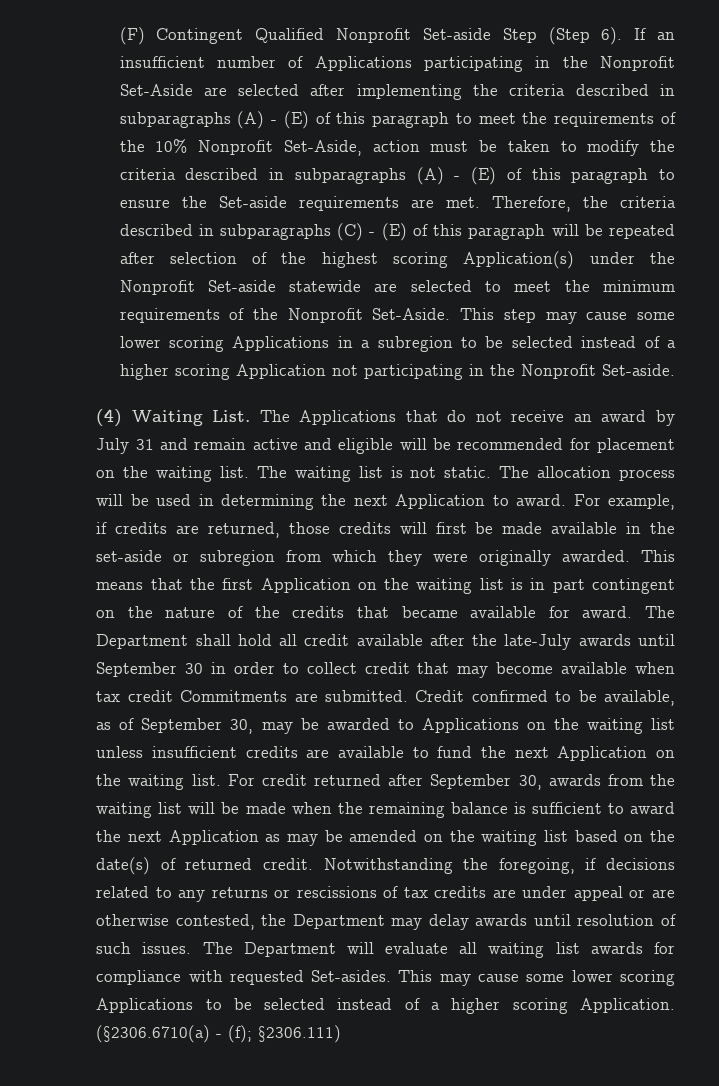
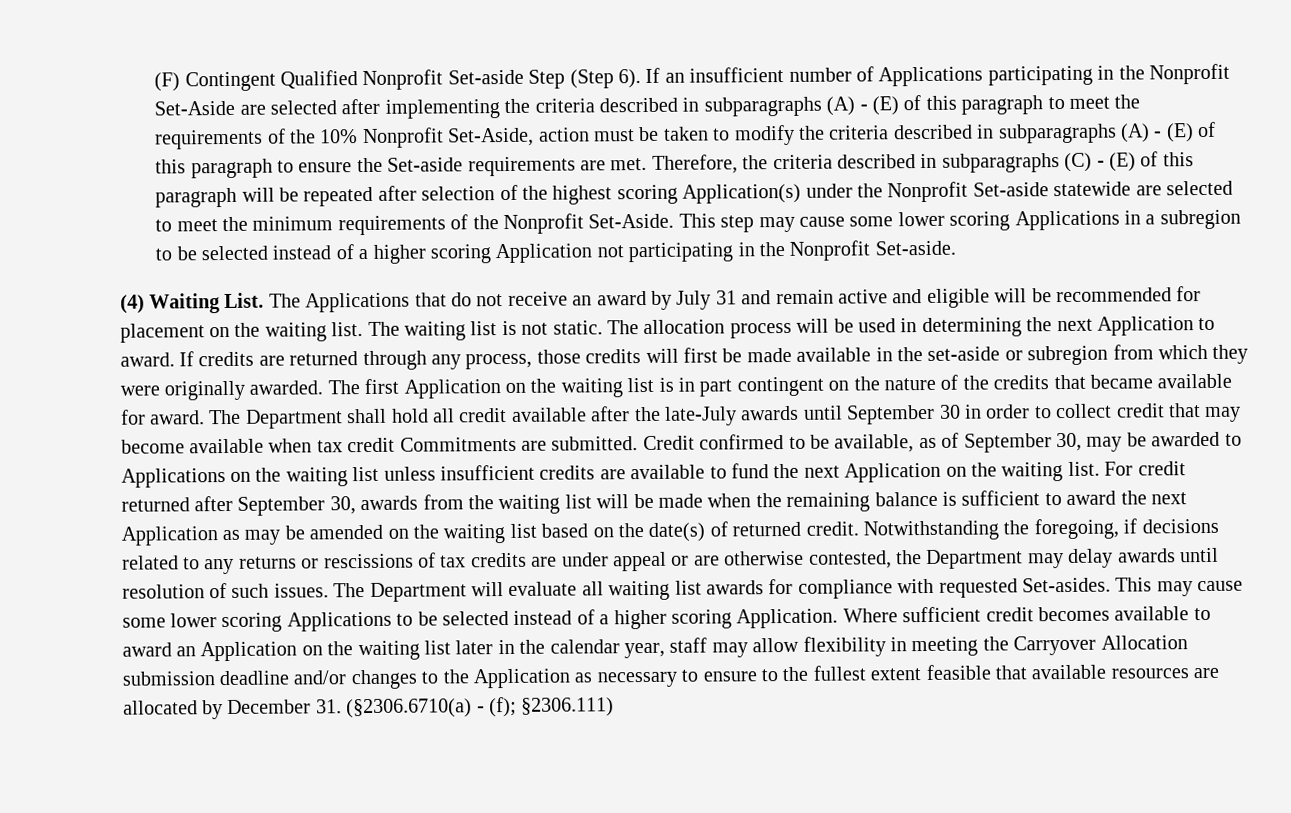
[573,494,675,510] [96,522,280,538] For example, if credits are returned, -> [178,350,533,371] If credits are returned through any process,
[641,550,676,562] [96,578,215,590] This means that the -> [327,380,360,395] The
(675, 1005) none -> [842,606,1211,623] [121,635,1188,662] [121,664,1220,690] [122,699,342,720] Where sufficient credit becomes available to award an Application on the waiting list later in the calendar year, staff may allow flexibility in meeting the Carryover Allocation submission deadline and/or changes to the Application as necessary to ensure to the fullest extent feasible that available resources are allocated by December 31.

